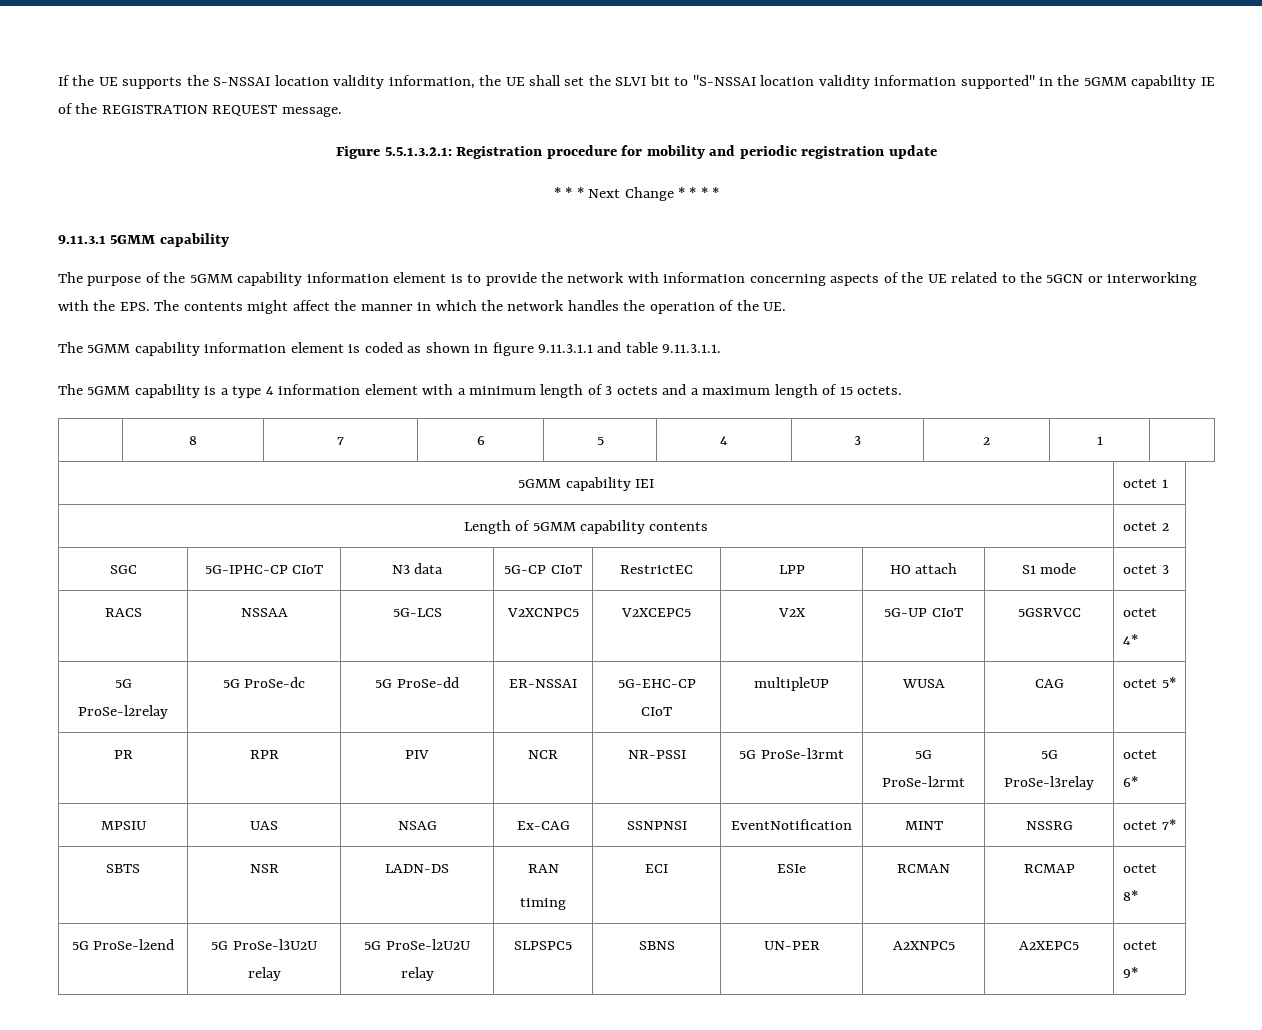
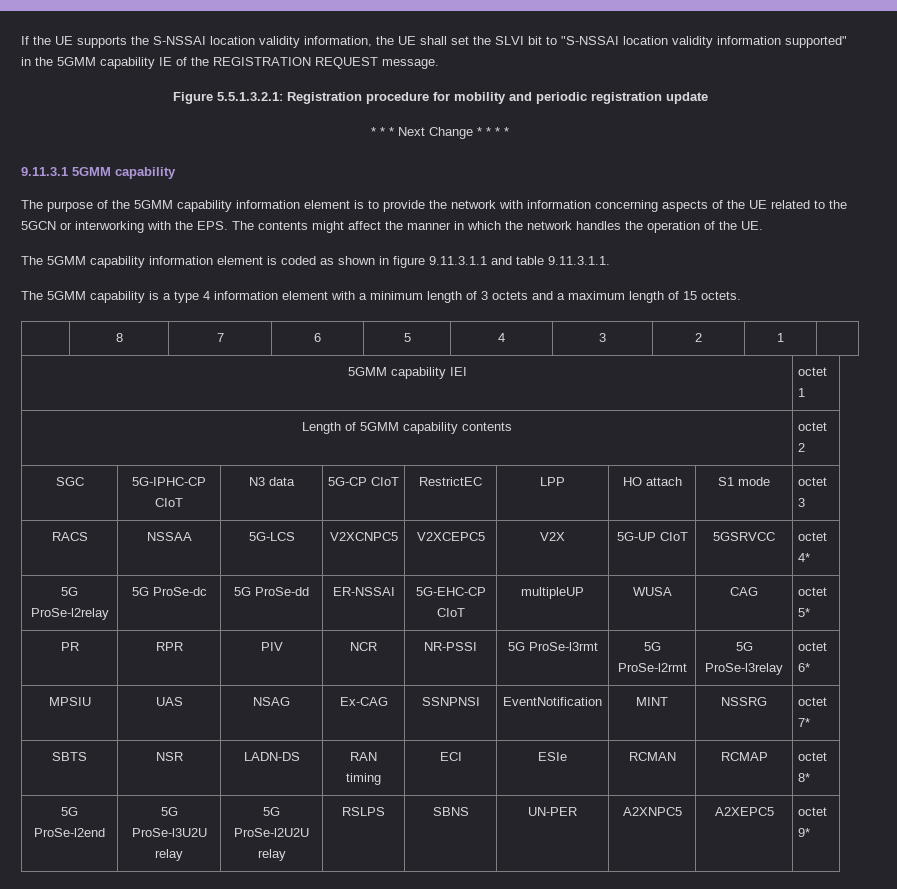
[514,941,572,950] SLPSPC5 -> [342,807,385,816] RSLPS

